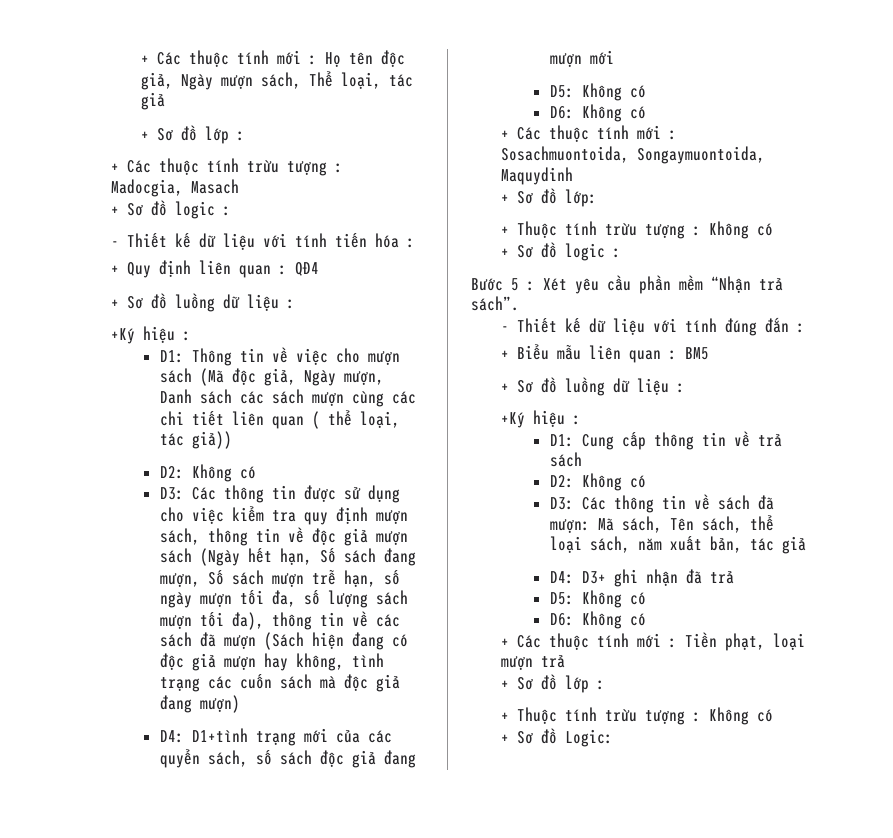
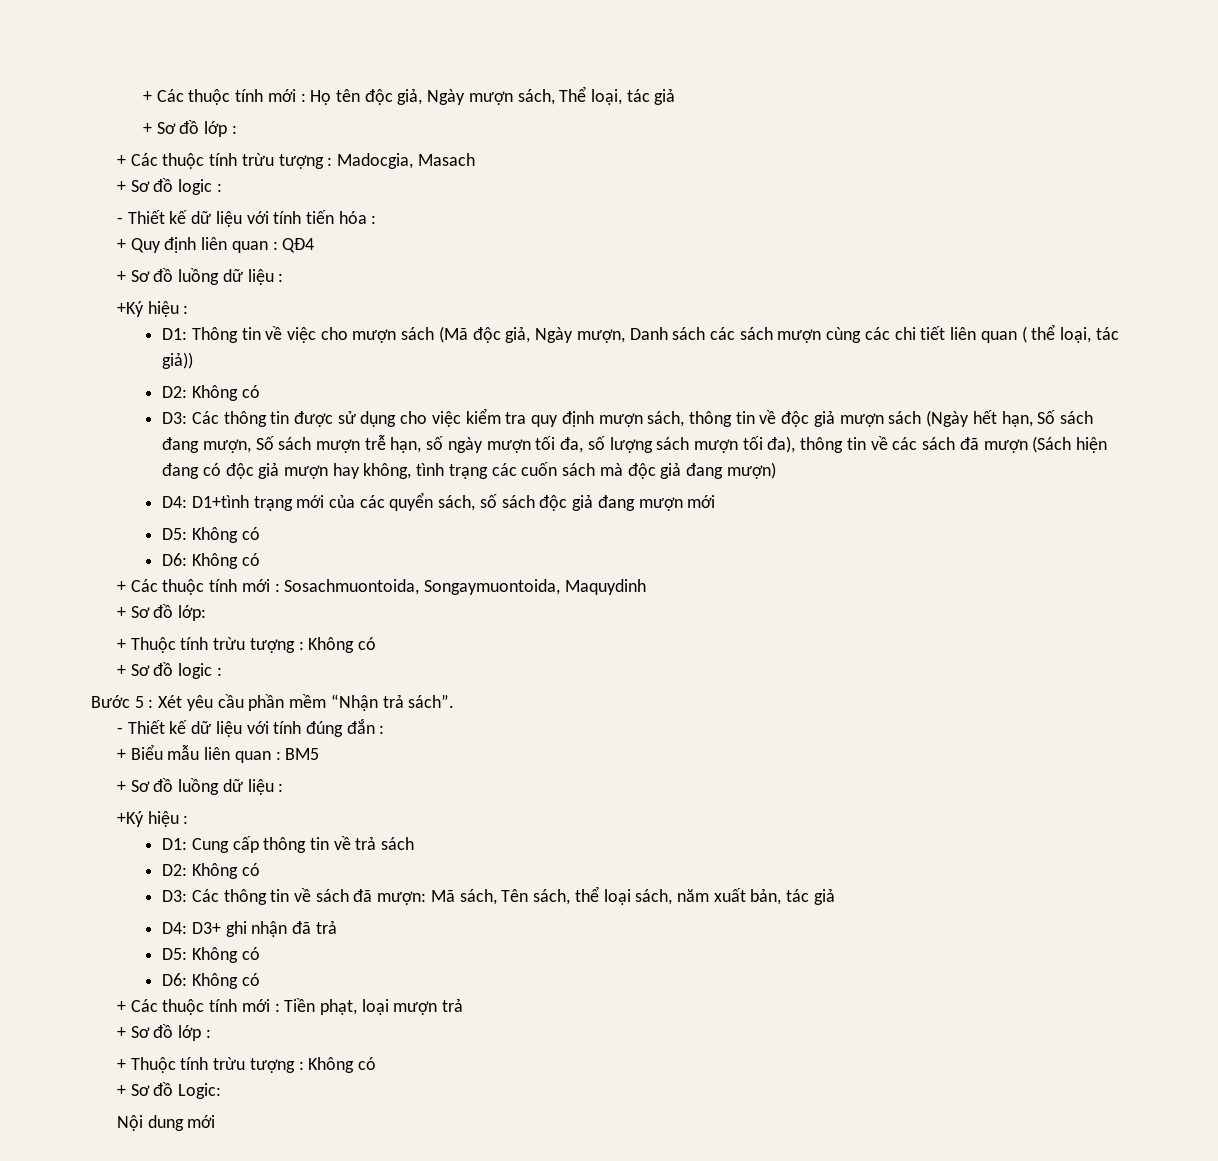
(614, 738) none -> [116,1115,216,1131] // Nội dung mới

